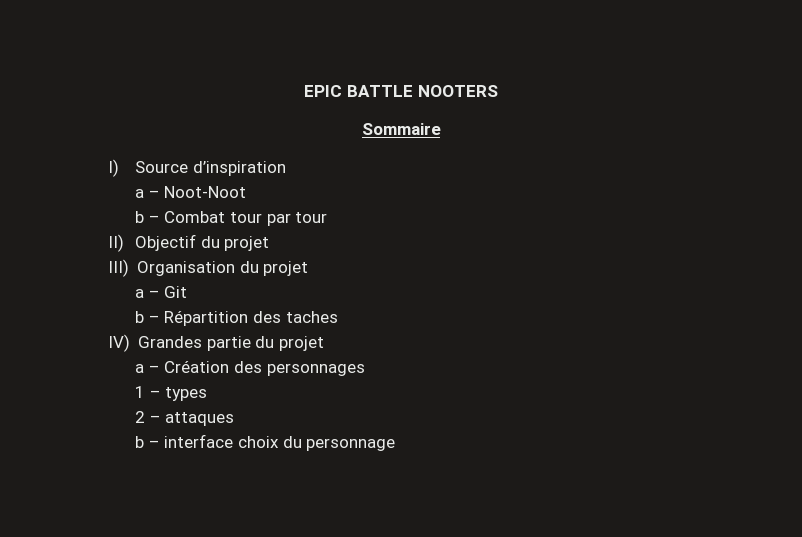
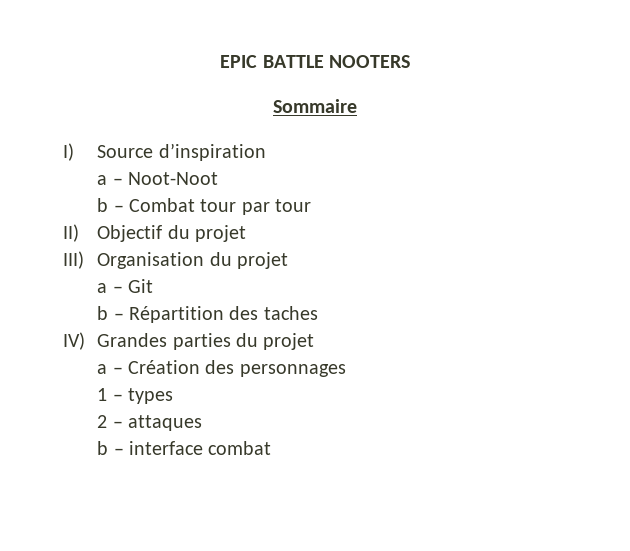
[206,336,251,351] partie -> [172,333,231,350] parties
[238,436,396,451] choix du personnage -> [208,441,272,455] combat

